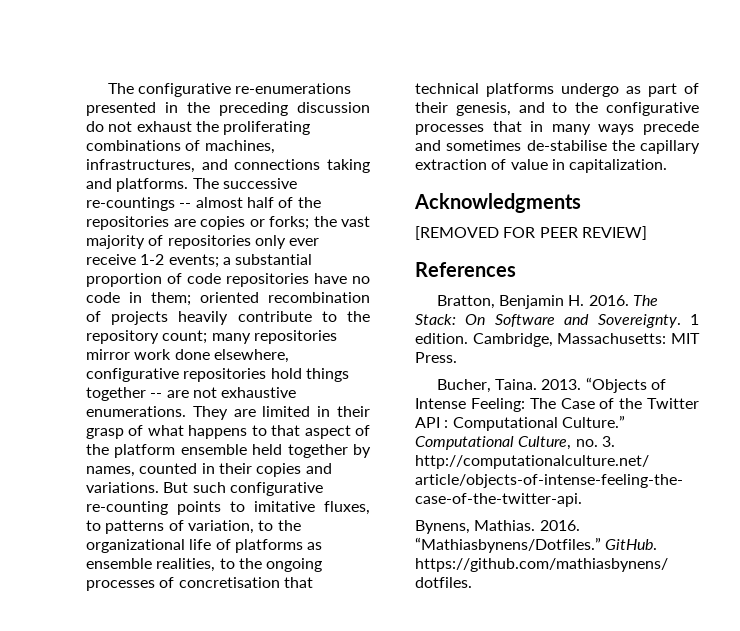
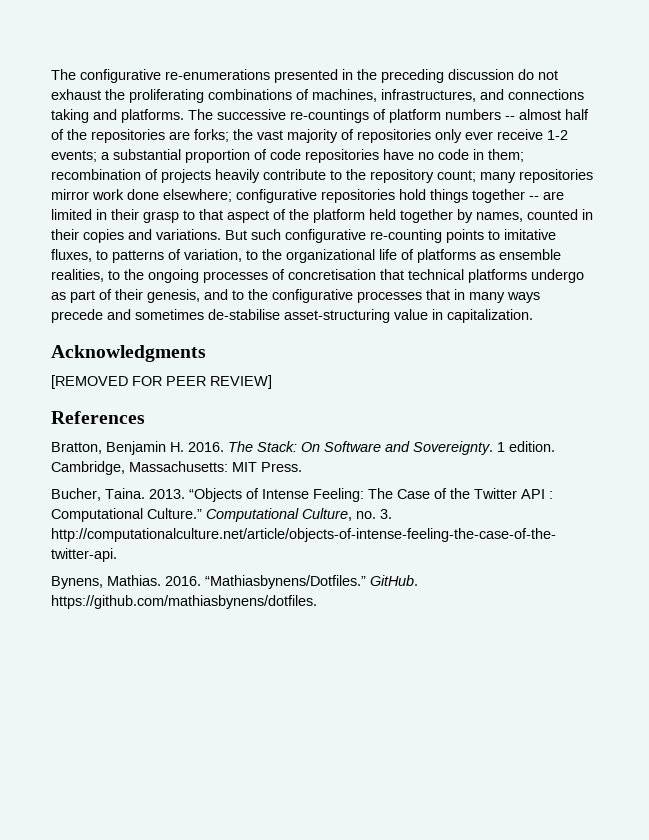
(175, 204) none -> [373,109,501,123] of platform numbers
[200,216,265,230] copies or -> (190, 135) none
[200,292,259,303] oriented -> (524, 155) none
[213,349,289,363] elsewhere, -> [163,189,232,202] elsewhere;
[192,387,297,398] [86,406,256,420] not exhaustive enumerations. They are -> (564, 195) none
[128,425,248,439] of what happens -> (179, 217) none
[180,444,247,455] ensemble -> (365, 216) none
[611,140,700,154] [415,159,507,170] the capillary extraction of -> [284,309,390,323] asset-structuring

